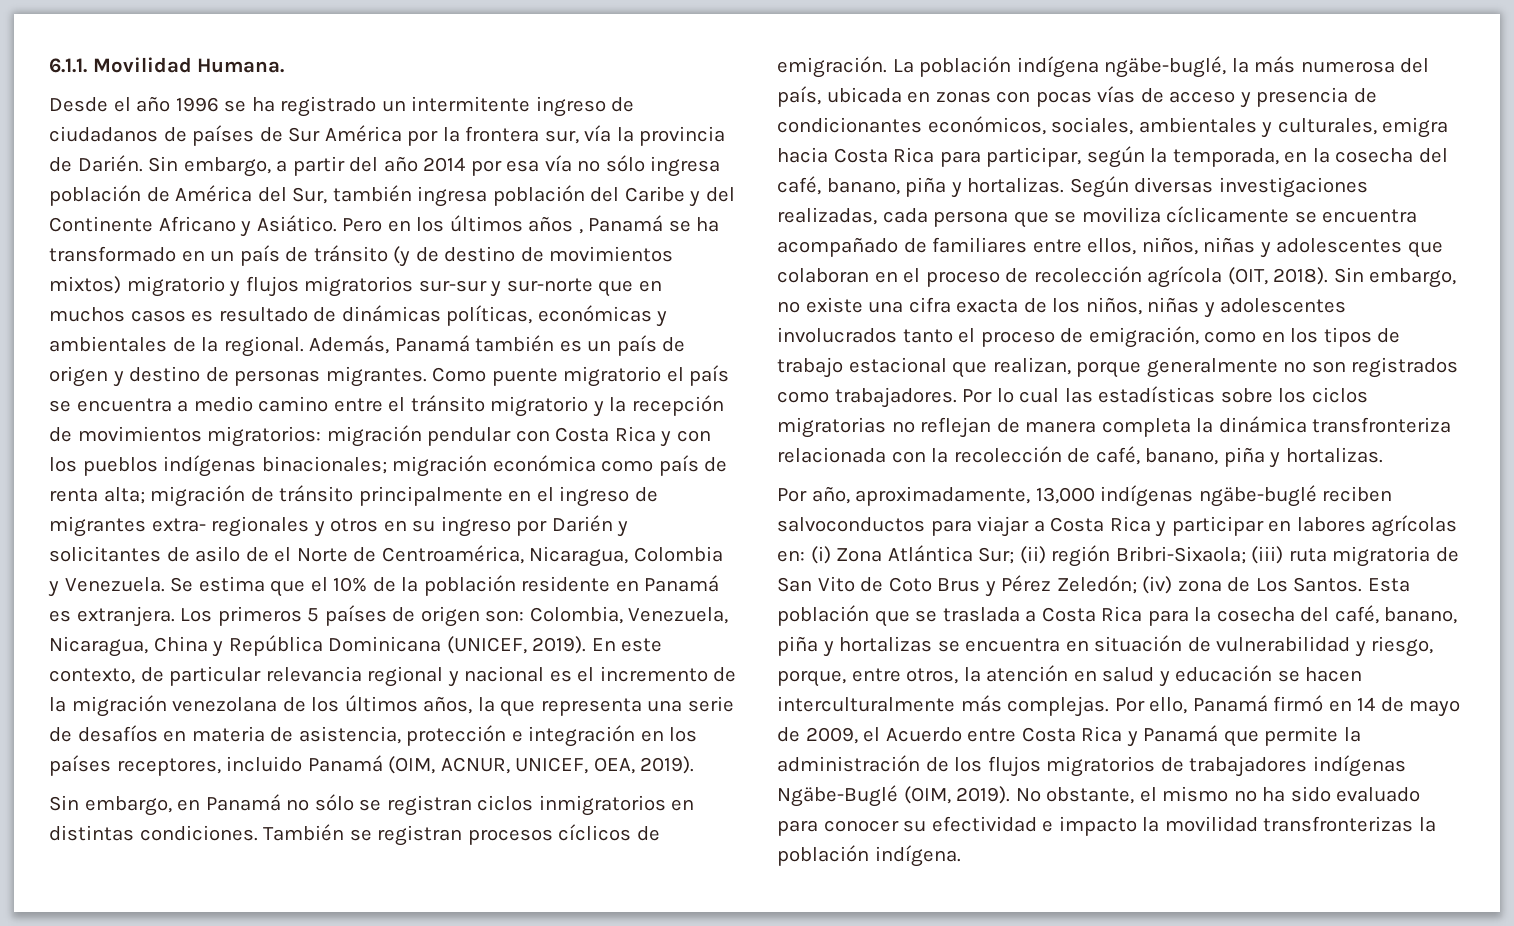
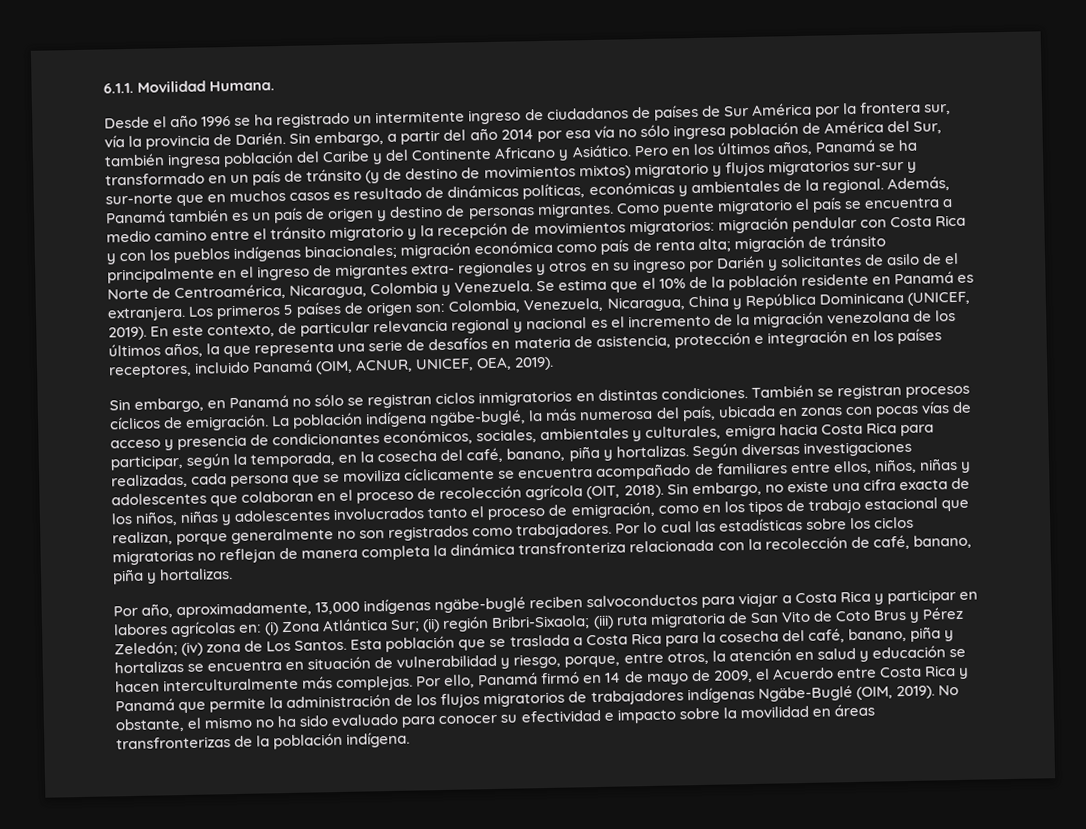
[528,216,583,234] años , -> [772,140,813,156] años,
(1137, 826) none -> [678,707,720,720] sobre
[1263,816,1414,832] transfronterizas -> [811,703,875,717] [116,735,254,750] en áreas transfronterizas de

